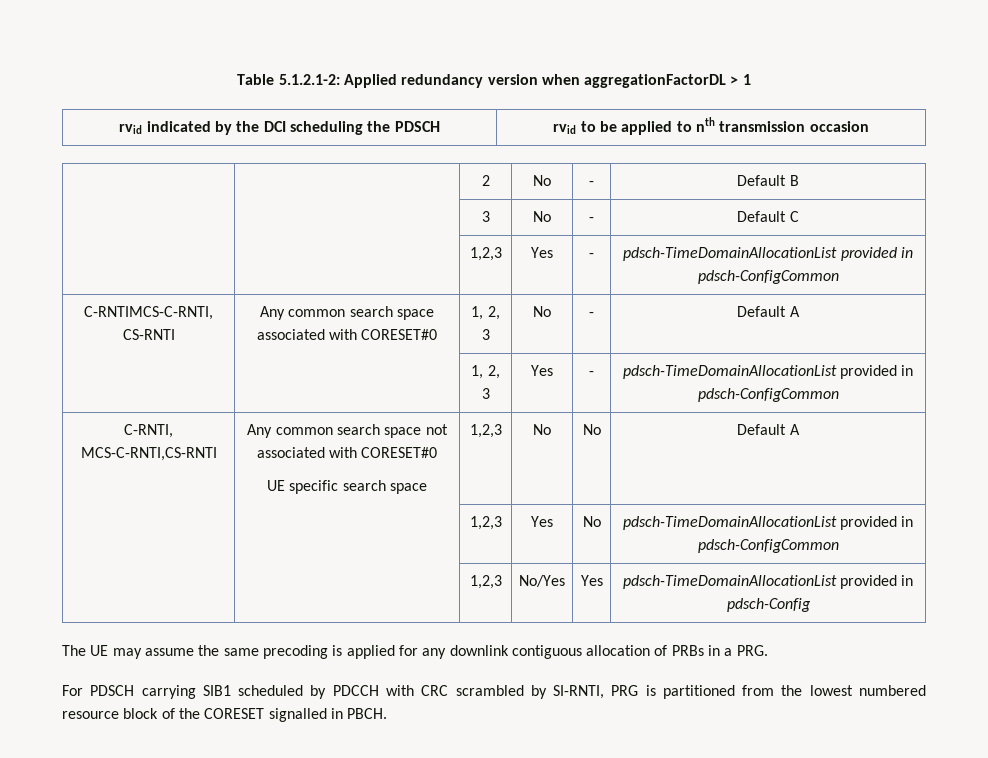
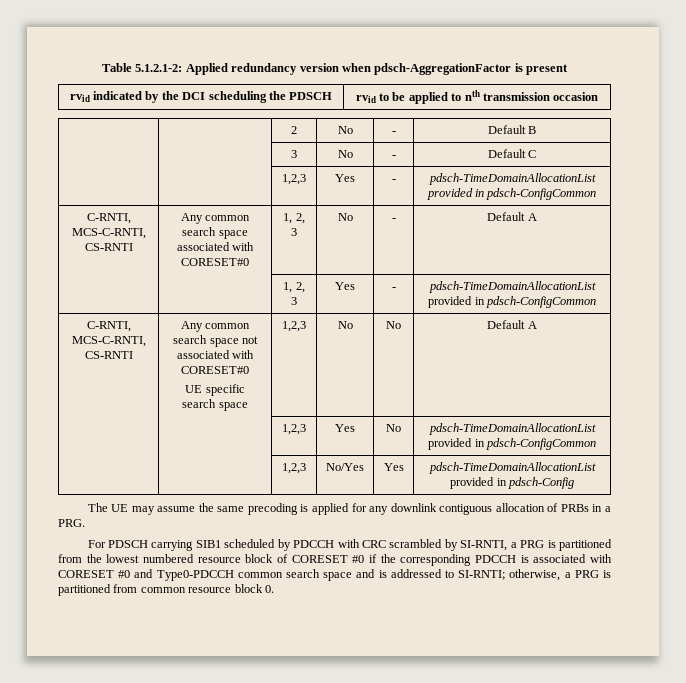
[584,74,751,88] aggregationFactorDL > 1 -> [374,63,568,75] pdsch-AggregationFactor is present
[84,306,213,320] C-RNTIMCS-C-RNTI, -> [86,213,131,224] [71,228,146,239] C-RNTI, MCS-C-RNTI,
[80,447,217,461] MCS-C-RNTI,CS-RNTI -> [71,336,146,347] [84,351,133,359] MCS-C-RNTI, CS-RNTI
(605, 692) none -> [510,542,517,548] a
[178,708,388,722] the CORESET signalled in PBCH. -> [291,554,613,566] [58,569,611,581] [58,584,274,596] CORESET #0 if the corresponding PDCCH is associated with CORESET #0 and Type0-PDCCH common search space and is addressed to SI-RNTI; otherwise, a PRG is partitioned from common resource block 0.

